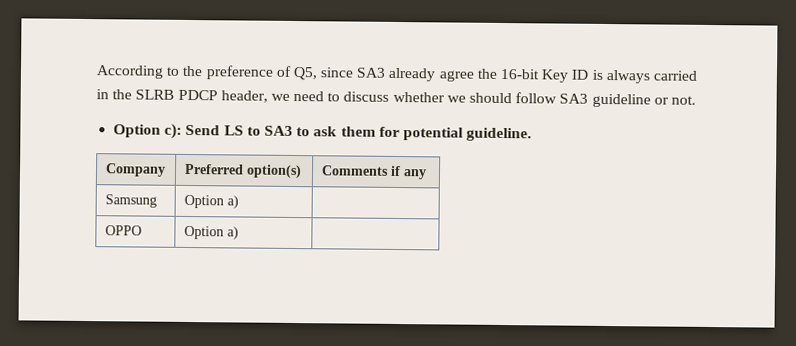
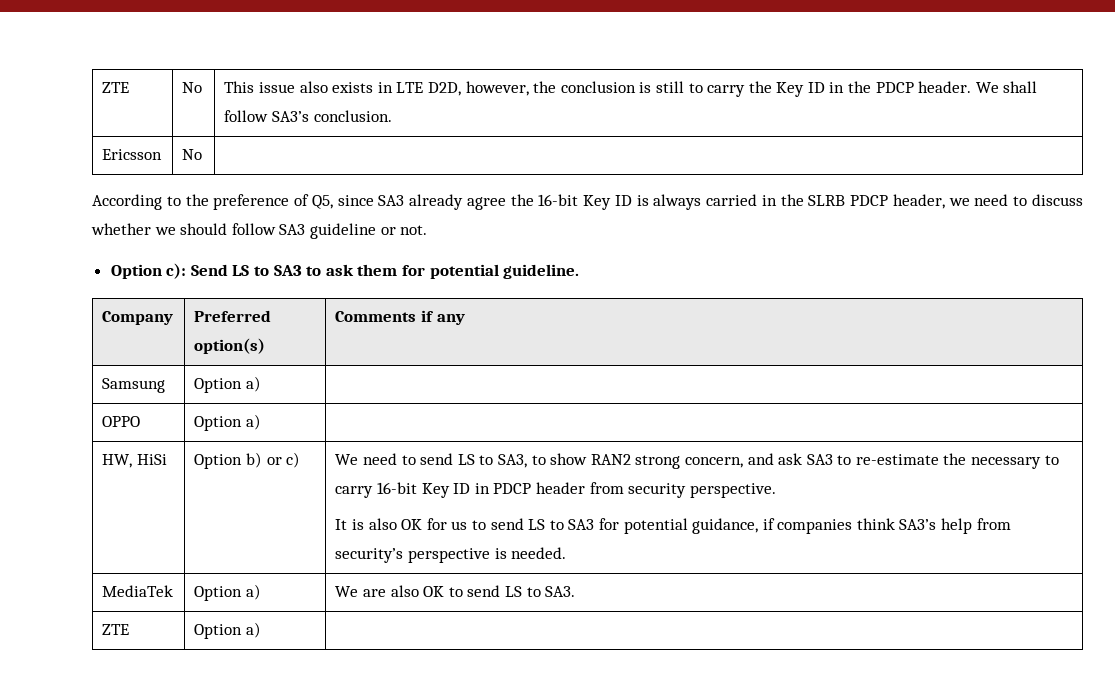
(96, 72) none -> [102,82,130,93] [182,82,203,93] [224,81,1038,97] [224,110,392,122] [102,149,163,160] [182,149,203,160] ZTE | No | This issue also exists in LTE D2D, however, the conclusion is still to carry the Key ID in the PDCP header. We shall follow SA3’s conclusion. // Ericsson | No | //
(239, 233) none -> [102,454,168,468] [194,452,301,469] [335,453,1059,469] [335,482,776,498] [335,518,1011,534] [335,547,567,563] [102,585,174,597] [194,584,262,601] [335,585,576,597] [102,624,130,635] [194,622,262,639] // HW, HiSi | Option b) or c) | We need to send LS to SA3, to show RAN2 strong concern, and ask SA3 to re-estimate the necessary to carry 16-bit Key ID in PDCP header from security perspective. // It is also OK for us to send LS to SA3 for potential guidance, if companies think SA3’s help from security’s perspective is needed. // MediaTek | Option a) | We are also OK to send LS to SA3. // ZTE | Option a) |

